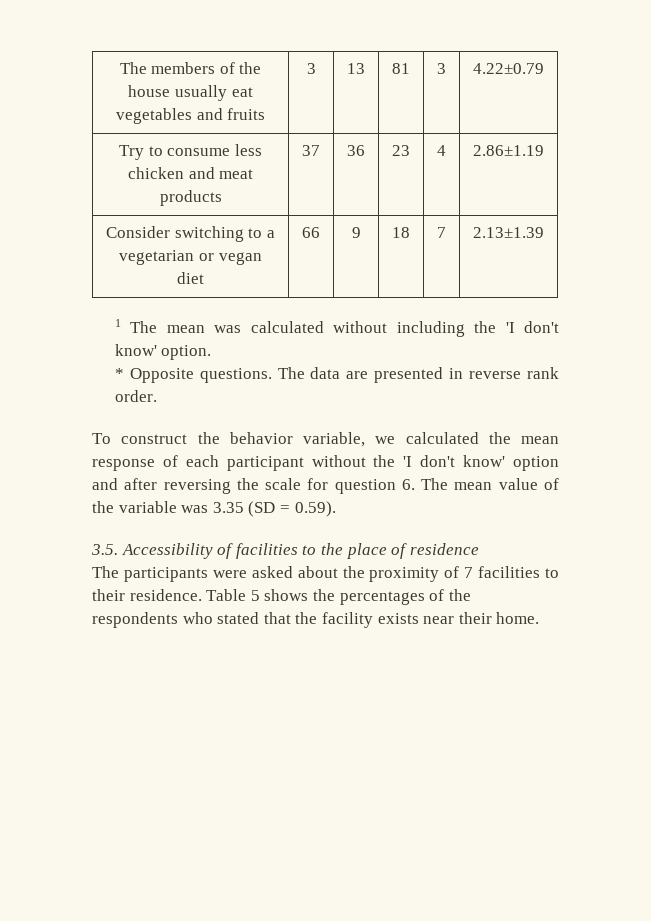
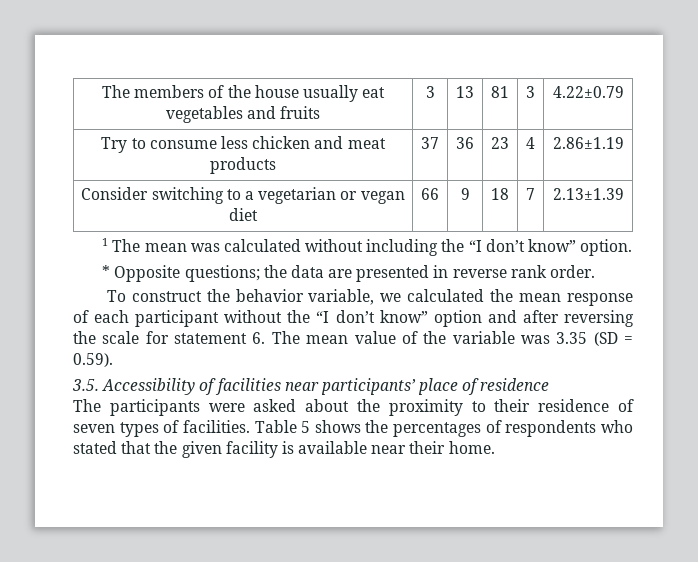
[505,321,559,333] [114,344,157,356] 'I don't know' -> [468,239,577,252] “I don’t know”
[199,367,305,383] questions. The -> [184,265,287,282] questions; the
[403,455,506,467] 'I don't know' -> [316,310,428,323] “I don’t know”
[334,479,396,494] question -> [174,333,248,344] statement
[302,543,343,555] to the -> [284,378,416,395] near participants’
[444,566,559,578] [92,589,202,601] of 7 facilities to their residence. -> [471,399,634,412] [73,420,250,437] to their residence of seven types of facilities.
[448,589,471,601] the -> (502, 426) none
[321,612,419,628] facility exists -> [181,441,368,458] given facility is available

